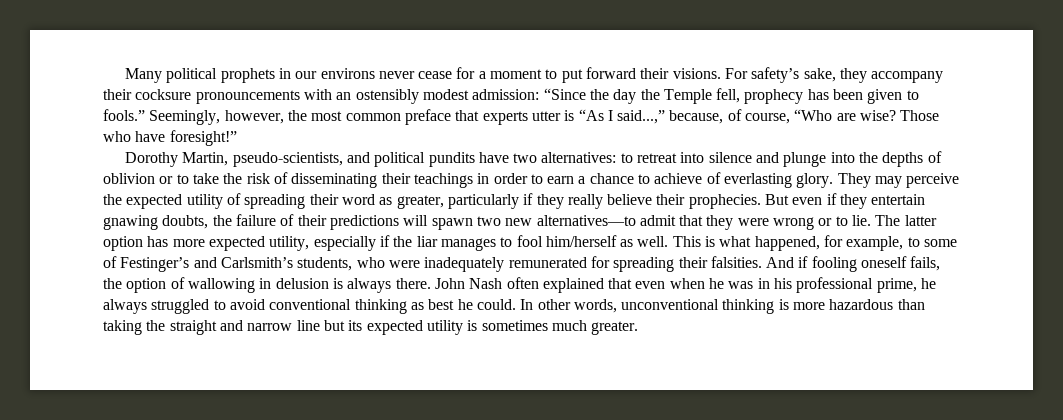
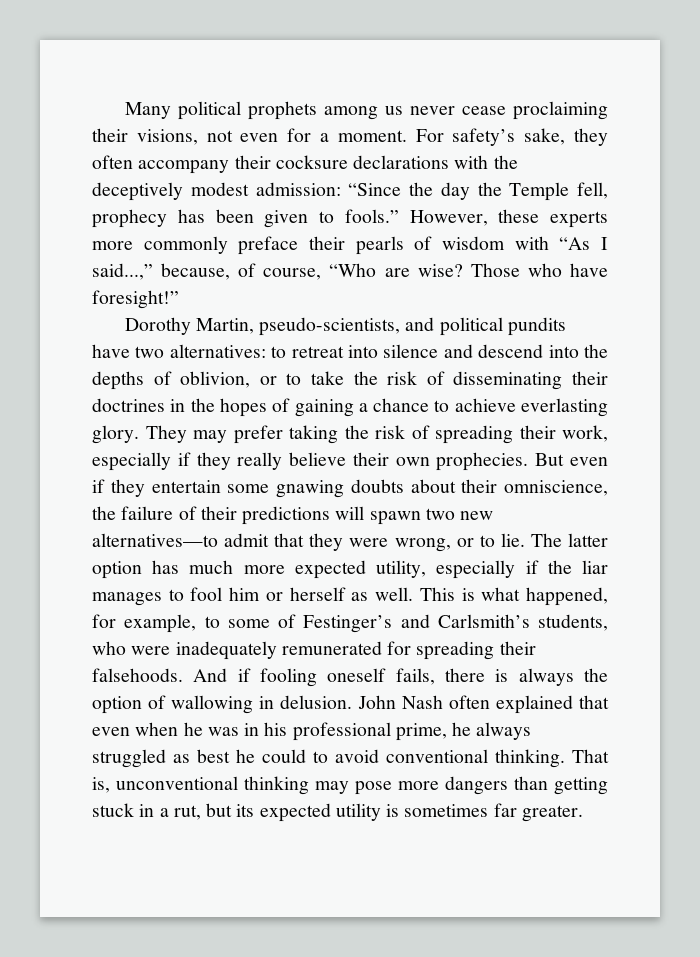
[278,67,721,83] in our environs never cease for a moment to put forward their visions. -> [323,101,608,120] [92,128,407,145] among us never cease proclaiming their visions, not even for a moment.
(868, 75) none -> [92,155,133,169] often
[195,89,419,104] pronouncements with an ostensibly -> [353,155,518,169] [92,182,183,201] declarations with the deceptively
[149,109,575,125] Seemingly, however, the most common preface that experts utter is -> [409,209,608,228] [92,236,549,255] However, these experts more commonly preface their pearls of wisdom with
[783,152,827,167] plunge -> [478,344,544,358] descend
[103,173,155,184] oblivion -> [180,371,251,388] oblivion,
[413,173,575,188] teachings in order to earn -> [92,398,354,417] doctrines in the hopes of gaining
[706,172,721,184] of -> (516, 405) none
[906,173,960,188] [103,193,519,209] perceive the expected utility of spreading their word as greater, particularly -> [233,425,608,444] [92,452,171,471] prefer taking the risk of spreading their work, especially
(686, 199) none -> [395,457,430,466] own
[103,215,209,230] gnawing doubts, -> [227,479,608,498] some gnawing doubts about their omniscience,
[773,217,815,230] wrong -> [394,538,451,552] wrong,
(169, 241) none -> [189,560,234,574] much
[545,235,617,247] him/herself -> [229,587,346,601] him or herself
[710,256,762,268] falsities. -> [92,668,183,682] falsehoods.
(941, 263) none -> [445,668,574,686] there is always
[275,278,431,293] delusion is always there. -> [280,695,353,709] delusion.
[213,299,925,314] [103,320,320,335] to avoid conventional thinking as best he could. In other words, unconventional thinking is more hazardous than taking the straight and narrow line -> [173,749,609,768] [92,776,608,795] [92,803,201,820] as best he could to avoid conventional thinking. That is, unconventional thinking may pose more dangers than getting stuck in a rut,
[551,320,587,331] much -> [493,803,517,817] far

